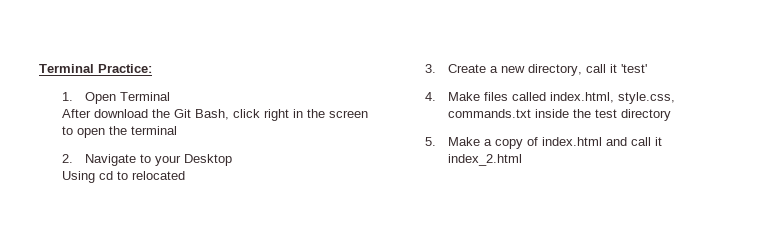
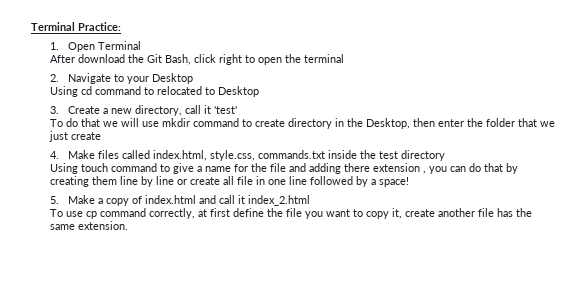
[292,109,368,118] in the screen -> (242, 59) none
(113, 175) none -> [94,86,141,95] command
(185, 175) none -> [204,86,259,97] to Desktop
(647, 68) none -> [49,118,555,129] [48,131,101,142] // To do that we will use mkdir command to create directory in the Desktop, then enter the folder that we just create
(671, 115) none -> [49,163,518,174] [49,176,409,187] // Using touch command to give a name for the file and adding there extension , you can do that by creating them line by line or create all file in one line followed by a space!
(522, 160) none -> [49,208,532,219] [49,221,128,230] // To use cp command correctly, at first define the file you want to copy it, create another file has the same extension.

